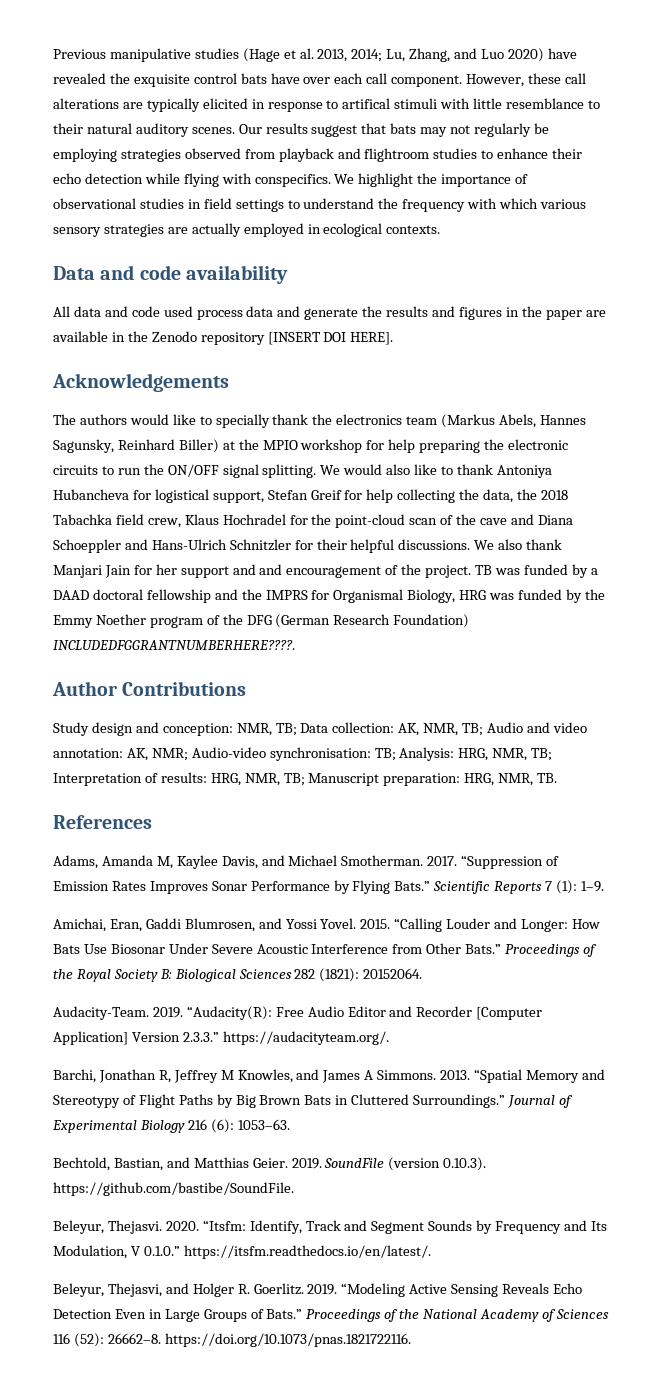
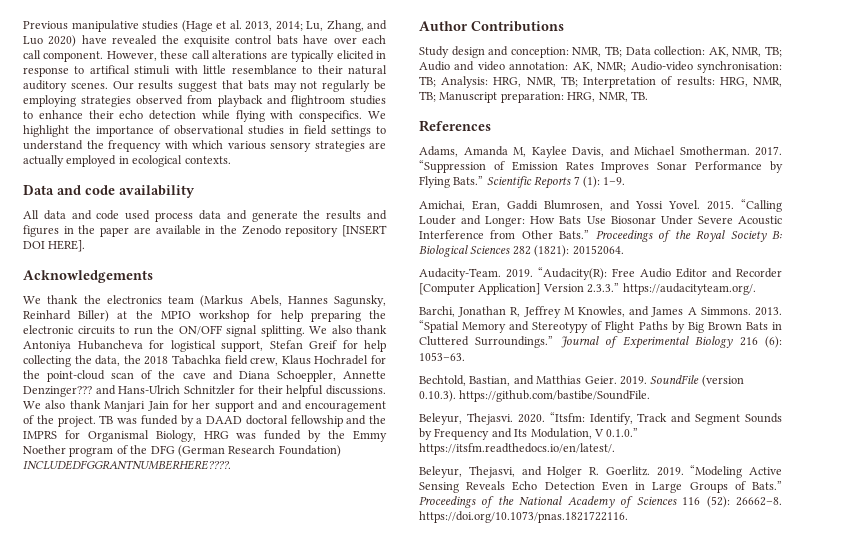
[53,414,270,428] The authors would like to specially -> [23,296,41,304] We
[343,464,454,475] would also like to -> [331,325,352,334] also
[53,539,121,553] Schoeppler -> [276,370,386,382] [23,386,92,397] Schoeppler, Annette Denzinger???

